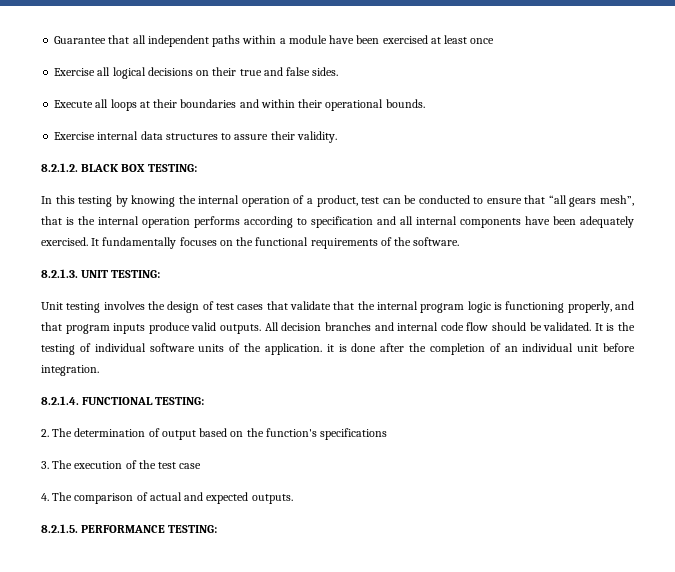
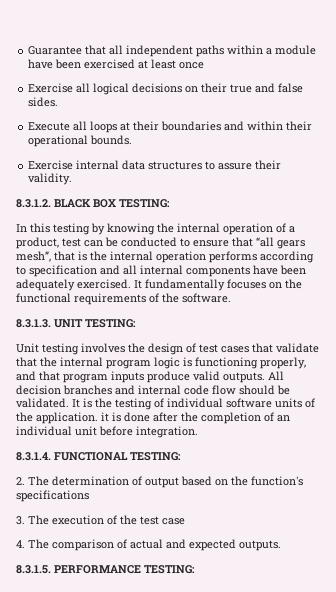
[41,163,78,172] 8.2.1.2. -> [16,199,51,208] 8.3.1.2.
[41,269,78,278] 8.2.1.3. -> [16,319,51,328] 8.3.1.3.
[41,396,79,405] 8.2.1.4. -> [16,452,51,461] 8.3.1.4.
[41,524,78,533] 8.2.1.5. -> [16,565,51,574] 8.3.1.5.

